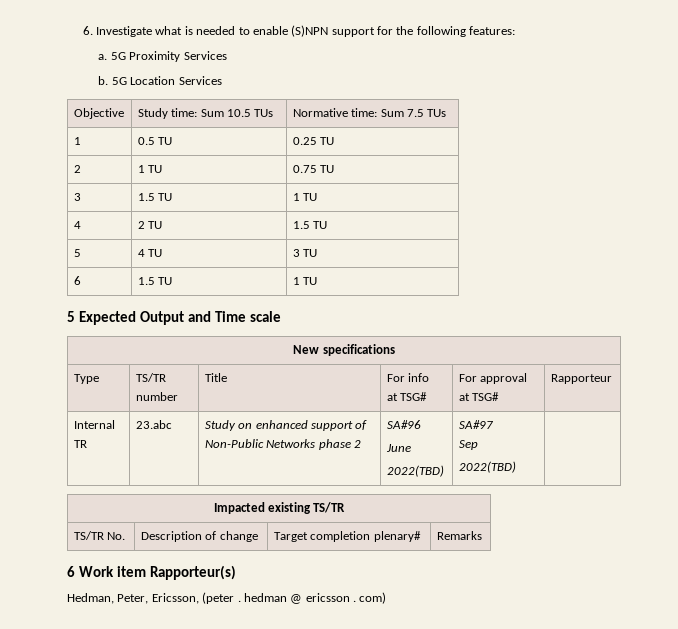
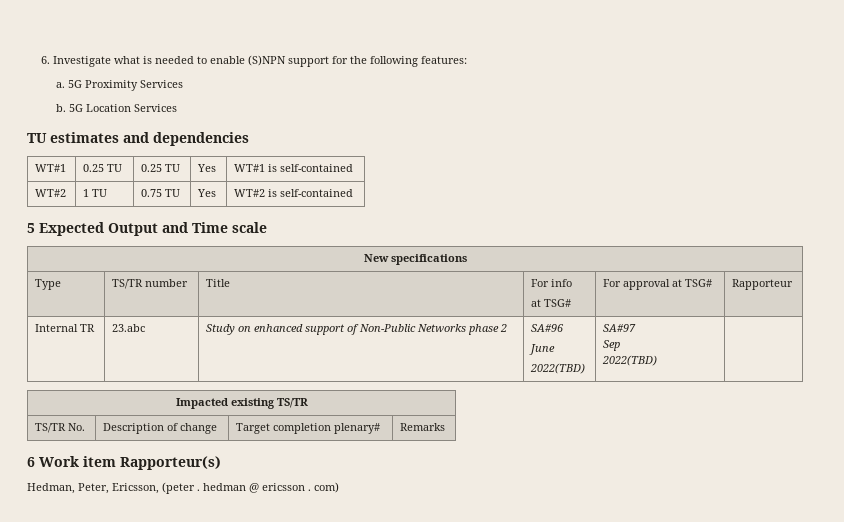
[73,108,124,119] [137,108,274,119] [292,108,447,117] [73,137,81,145] [137,137,173,145] [292,137,335,145] [73,165,81,173] [137,165,163,173] [292,165,335,173] [73,193,81,201] [137,193,173,201] [292,193,318,201] [73,221,81,229] [137,221,163,229] [292,221,328,229] [73,249,81,257] [137,249,163,257] [292,249,318,257] [73,276,81,285] [137,277,173,285] [292,277,318,285] // Objective | Study time: Sum 10.5 TUs | Normative time: Sum 7.5 TUs // 1 | 0.5 TU | 0.25 TU // 2 | 1 TU | 0.75 TU // 3 | 1.5 TU | 1 TU // 4 | 2 TU | 1.5 TU // 5 | 4 TU | 3 TU // 6 | 1.5 TU | 1 TU -> [27,132,249,146] [35,164,67,172] [83,164,123,172] [141,164,181,172] [197,164,217,172] [234,164,354,172] [35,189,67,197] [83,189,108,197] [141,189,181,197] [197,189,217,197] [234,189,354,197] // TU estimates and dependencies // WT#1 | 0.25 TU | 0.25 TU | Yes | WT#1 is self-contained // WT#2 | 1 TU | 0.75 TU | Yes | WT#2 is self-contained

